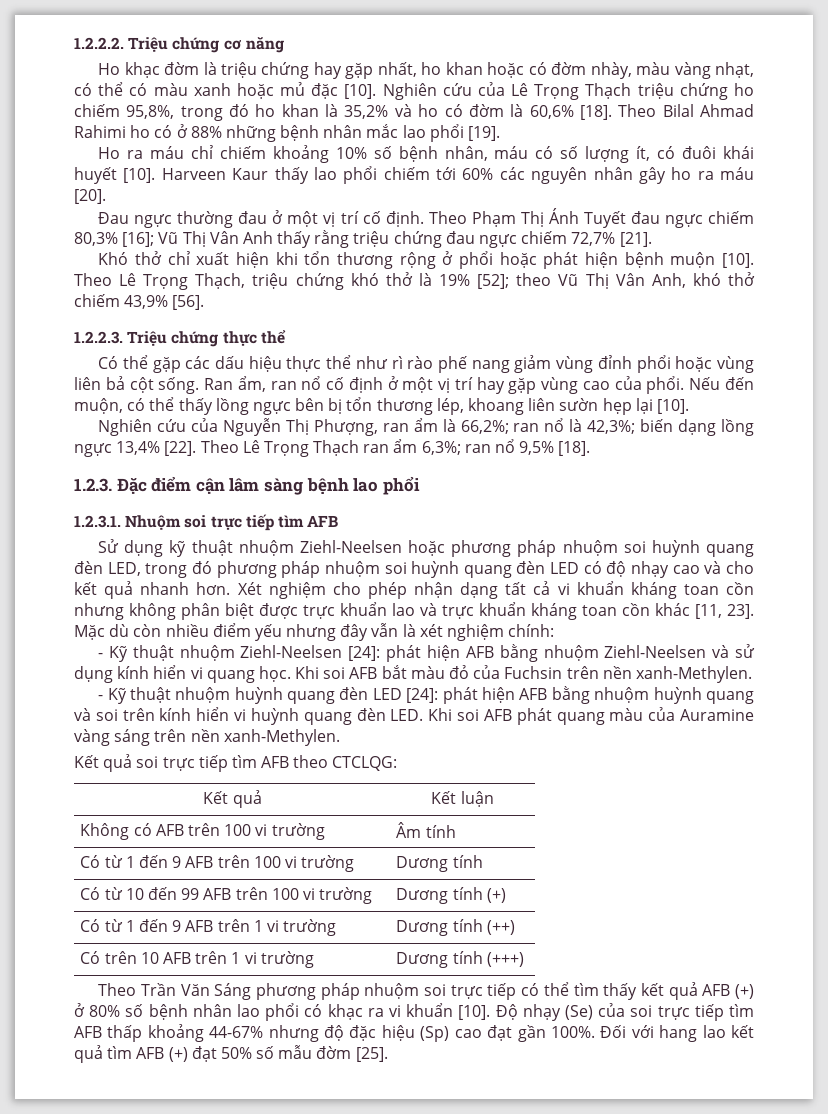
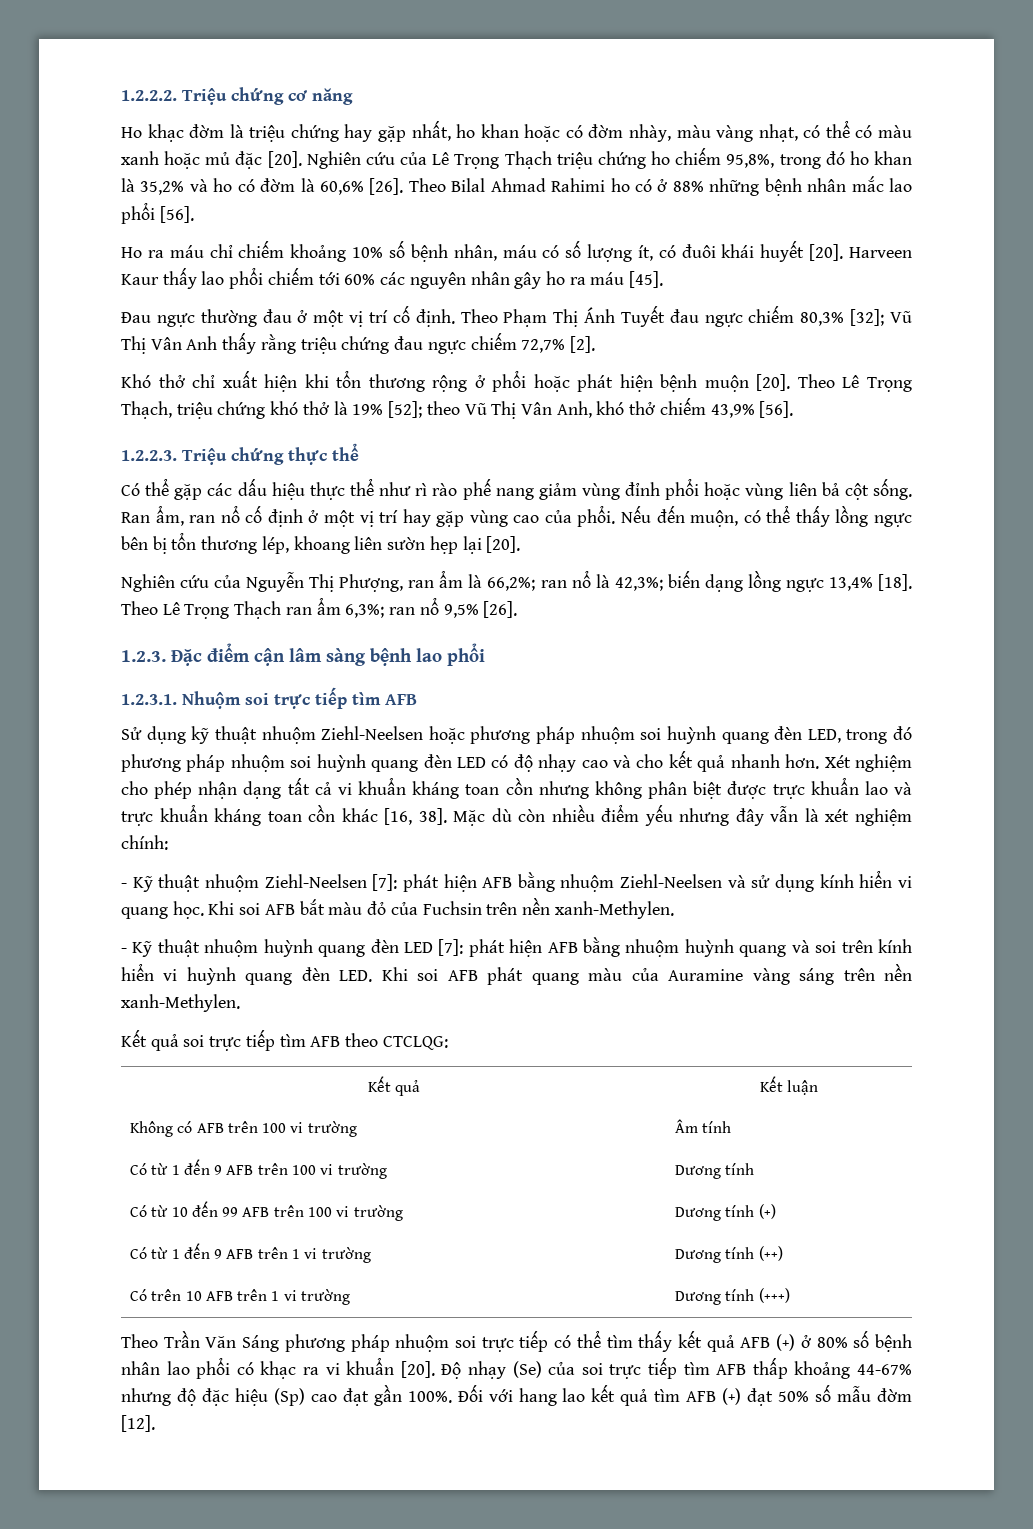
[344,84,377,99] [10]. -> [267,151,302,168] [20].
[579,105,612,120] [18]. -> [369,178,404,195] [26].
[468,126,501,141] [19]. -> [159,206,194,223] [56].
[123,168,156,183] [10]. -> [809,244,844,261] [20].
[74,189,106,204] [20]. -> [629,271,664,288] [45].
[122,232,155,247] [16]; -> [850,309,885,326] [32];
[619,232,652,247] [21]. -> [569,336,595,353] [2].
[721,253,754,268] [10]. -> [756,374,791,391] [20].
[656,399,689,414] [10]. -> [486,536,521,553] [20].
[164,441,197,456] [22]. -> [878,574,913,591] [18].
[558,441,591,456] [18]. -> [483,601,518,618] [26].
[695,604,754,619] [11, 23]. -> [384,808,447,825] [16, 38].
[348,646,381,661] [24]: -> [372,874,398,891] [7]:
[406,688,439,703] [24]: -> [438,939,464,956] [7]:
[458,1005,491,1020] [10]. -> [400,1361,435,1378] [20].
[355,1047,388,1062] [25]. -> [121,1415,155,1432] [12].

